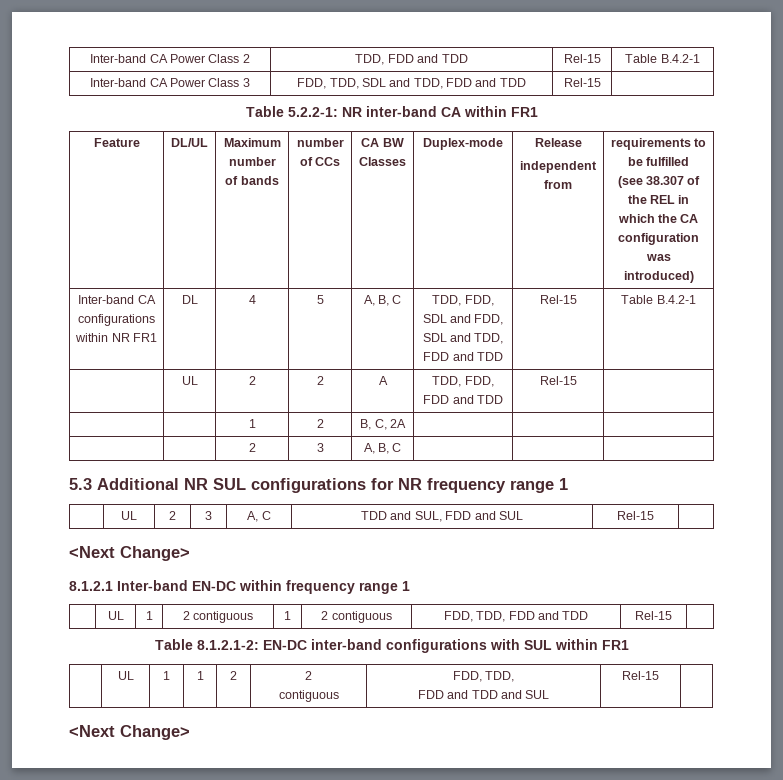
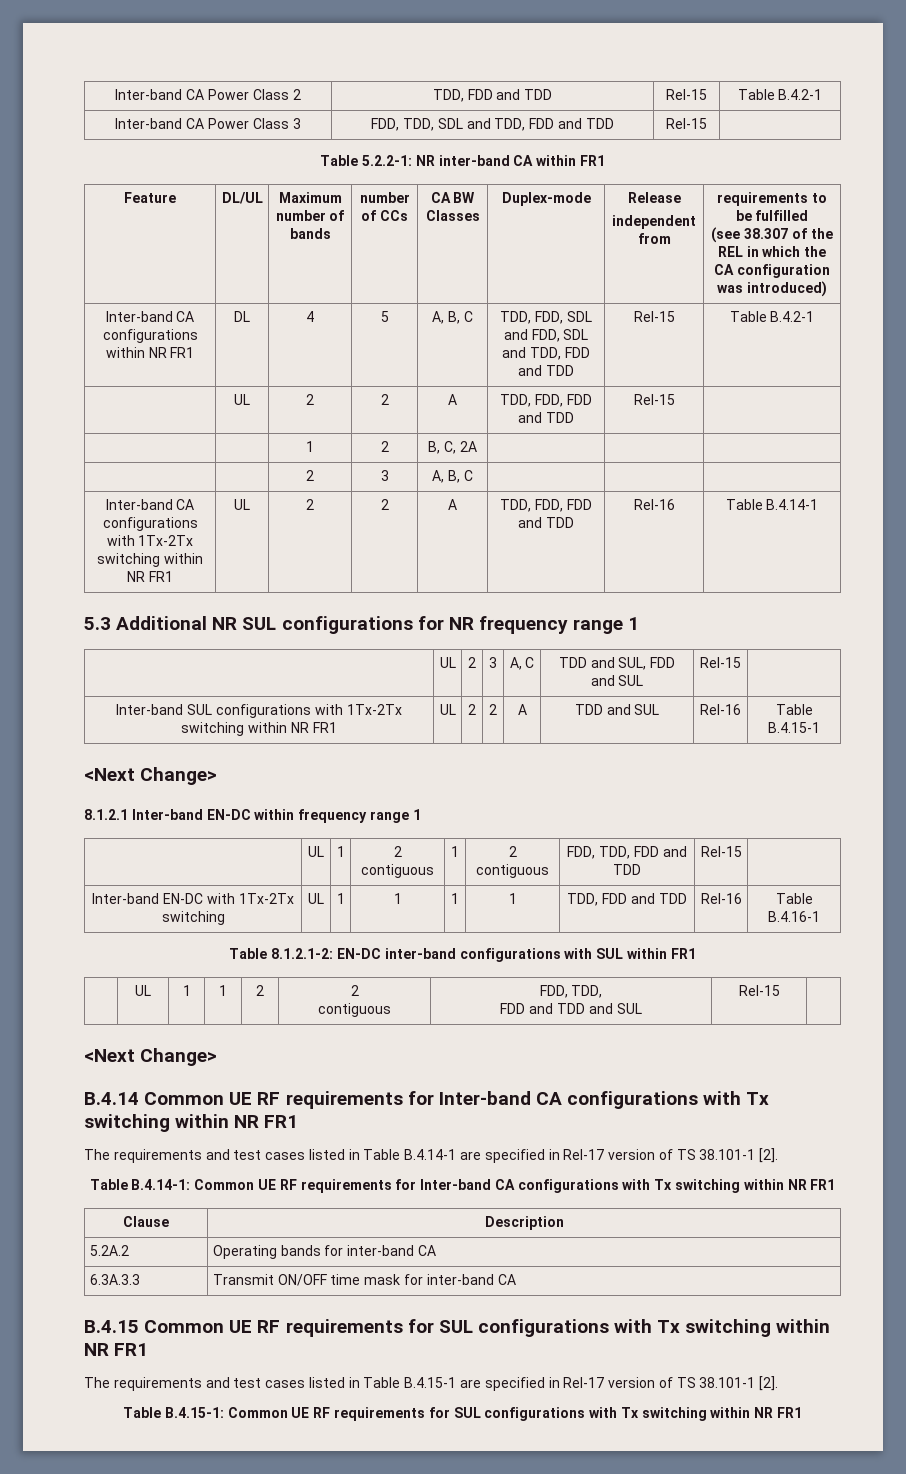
(402, 447) none -> [105,499,195,510] [102,517,198,531] [106,535,194,546] [97,553,203,567] [127,571,173,582] [234,499,250,510] [306,499,314,510] [380,499,389,510] [448,499,457,510] [500,499,592,512] [518,517,574,528] [633,499,675,510] [725,499,819,510] // Inter-band CA configurations with 1Tx-2Tx switching within NR FR1 | UL | 2 | 2 | A | TDD, FDD, FDD and TDD | Rel-16 | Table B.4.14-1
(654, 515) none -> [116,704,402,718] [181,722,337,736] [439,704,456,715] [468,704,476,715] [489,704,497,715] [517,704,527,715] [574,704,660,715] [700,704,741,715] [775,704,813,715] [768,722,820,733] // Inter-band SUL configurations with 1Tx-2Tx switching within NR FR1 | UL | 2 | 2 | A | TDD and SUL | Rel-16 | Table B.4.15-1
(672, 615) none -> [92,893,294,904] [161,911,225,925] [308,893,324,904] [336,893,345,904] [393,893,402,904] [451,893,459,904] [508,893,517,904] [567,893,687,906] [700,893,742,904] [775,893,813,904] [768,911,820,922] // Inter-band EN-DC with 1Tx-2Tx switching | UL | 1 | 1 | 1 | 1 | TDD, FDD and TDD | Rel-16 | Table B.4.16-1
(190, 732) none -> [84,1091,770,1109] [84,1114,299,1132] [84,1148,779,1163] [89,1179,836,1193] [123,1216,169,1227] [484,1216,564,1230] [89,1245,129,1256] [212,1245,436,1259] [89,1274,140,1285] [212,1274,516,1286] [84,1319,831,1337] [84,1343,149,1356] [84,1376,779,1391] [123,1407,802,1421] // B.4.14 Common UE RF requirements for Inter-band CA configurations with Tx switching within NR FR1 // The requirements and test cases listed in Table B.4.14-1 are specified in Rel-17 version of TS 38.101-1 [2]. // Table B.4.14-1: Common UE RF requirements for Inter-band CA configurations with Tx switching within NR FR1 // Clause | Description // 5.2A.2 | Operating bands for inter-band CA // 6.3A.3.3 | Transmit ON/OFF time mask for inter-band CA // B.4.15 Common UE RF requirements for SUL configurations with Tx switching within NR FR1 // The requirements and test cases listed in Table B.4.15-1 are specified in Rel-17 version of TS 38.101-1 [2]. // Table B.4.15-1: Common UE RF requirements for SUL configurations with Tx switching within NR FR1

